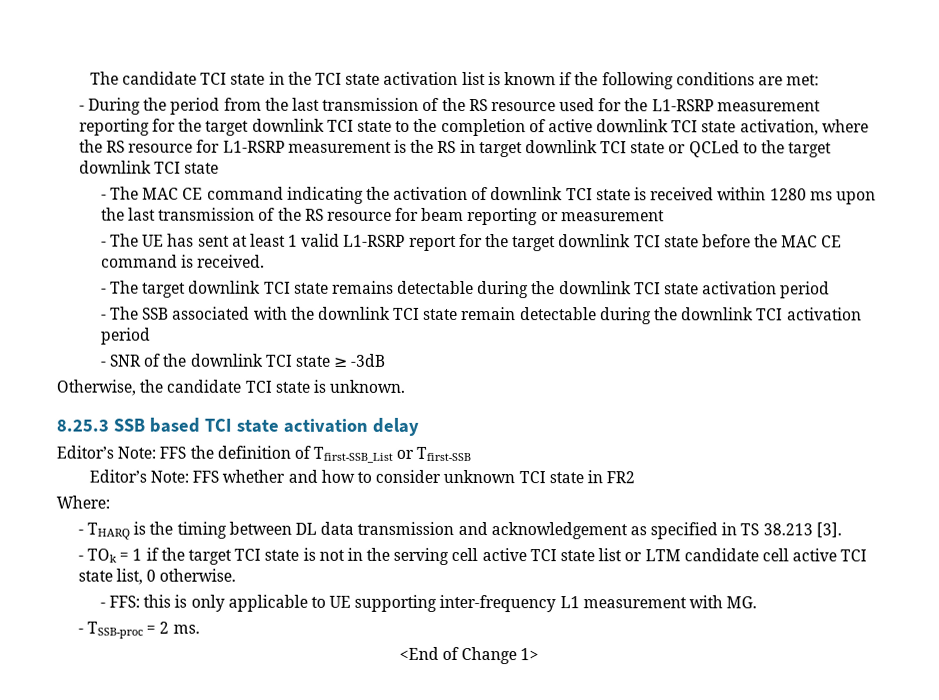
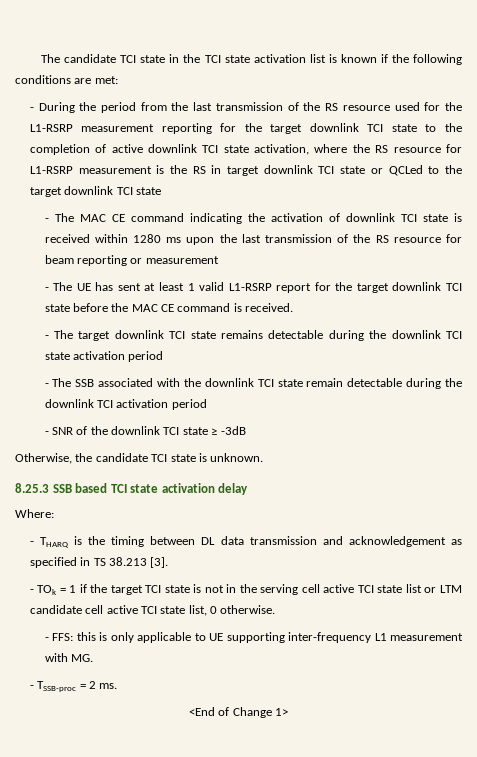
[56,445,472,463] [88,469,636,484] // Editor’s Note: FFS the definition of Tfirst-SSB_List or Tfirst-SSB // Editor’s Note: FFS whether and how to consider unknown TCI state in FR2 -> (249, 489) none

